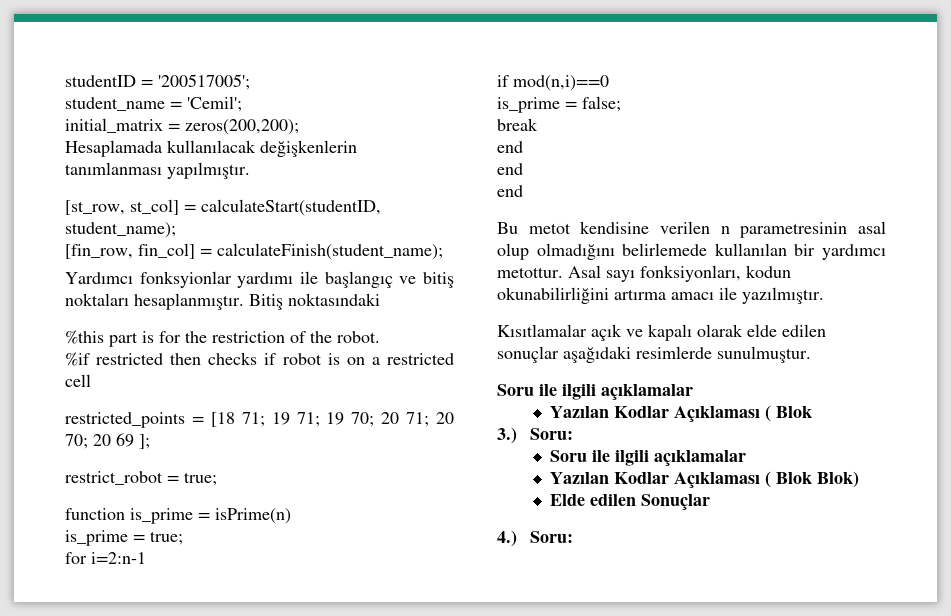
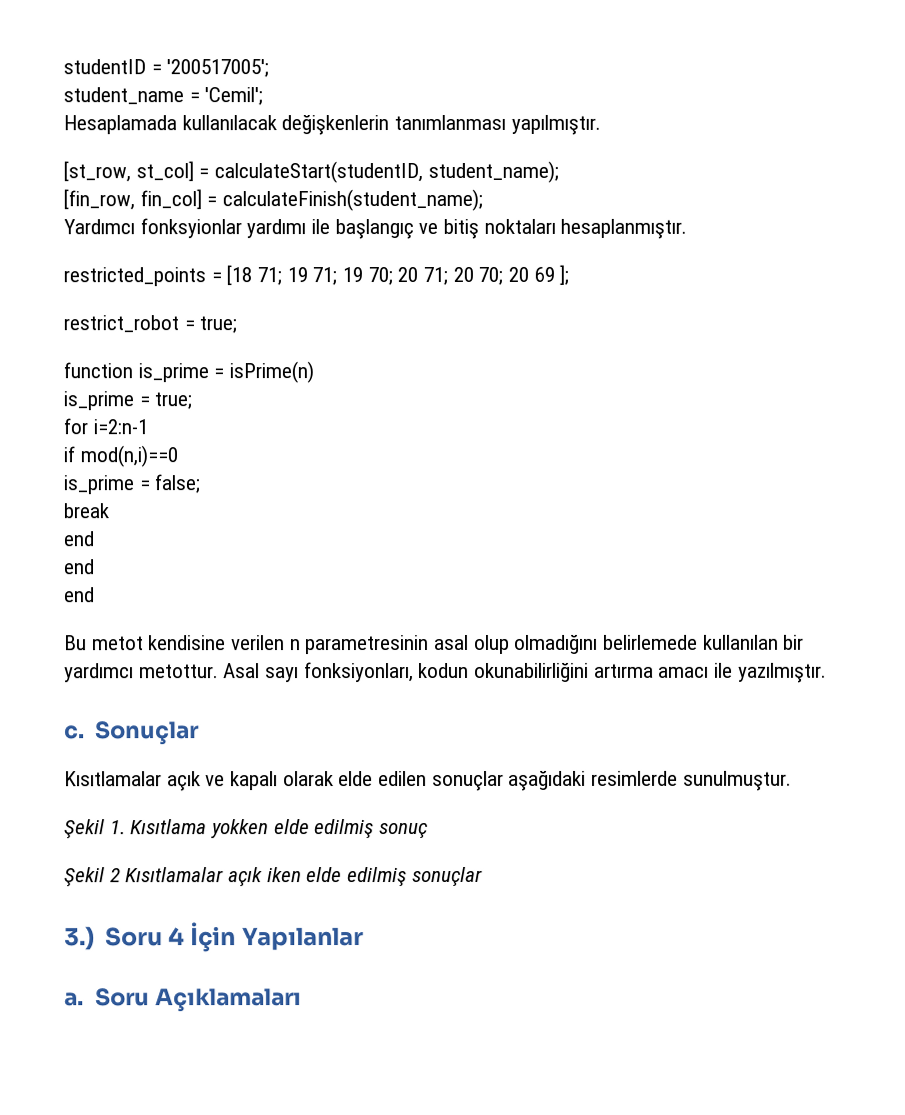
[65,118,299,135] // initial_matrix = zeros(200,200); -> (264, 96) none
[249,293,380,310] [65,330,380,347] [65,352,454,366] [65,374,91,387] Bitiş noktasındaki // %this part is for the restriction of the robot. // %if restricted then checks if robot is on a restricted cell -> (688, 228) none
(824, 295) none -> [64,721,200,746] // c. Sonuçlar
[497,384,693,400] [549,405,812,422] [497,427,573,444] [549,450,746,466] [549,471,859,488] [549,494,710,510] [497,530,573,547] Soru ile ilgili açıklamalar // Yazılan Kodlar Açıklaması ( Blok // 3.) Soru: // Soru ile ilgili açıklamalar // Yazılan Kodlar Açıklaması ( Blok Blok) // Elde edilen Sonuçlar // 4.) Soru: -> [64,819,429,839] [64,866,483,887] [64,922,364,953] [64,988,303,1013] Şekil 1. Kısıtlama yokken elde edilmiş sonuç // Şekil 2 Kısıtlamalar açık iken elde edilmiş sonuçlar // 3.) Soru 4 İçin Yapılanlar // a. Soru Açıklamaları

